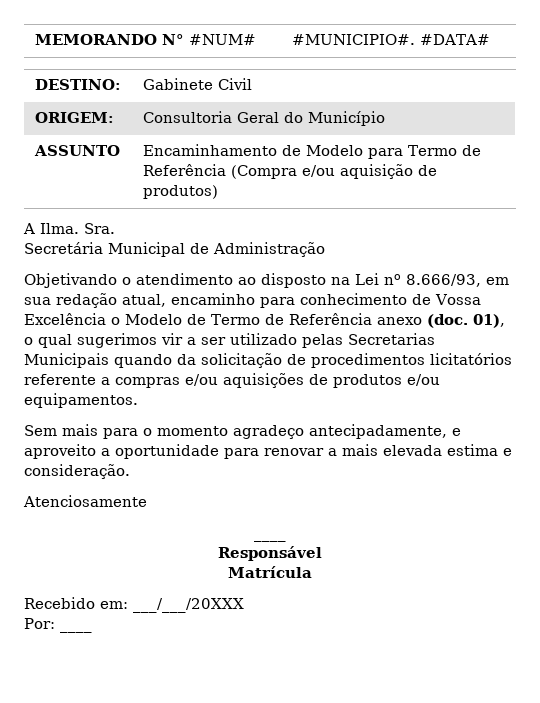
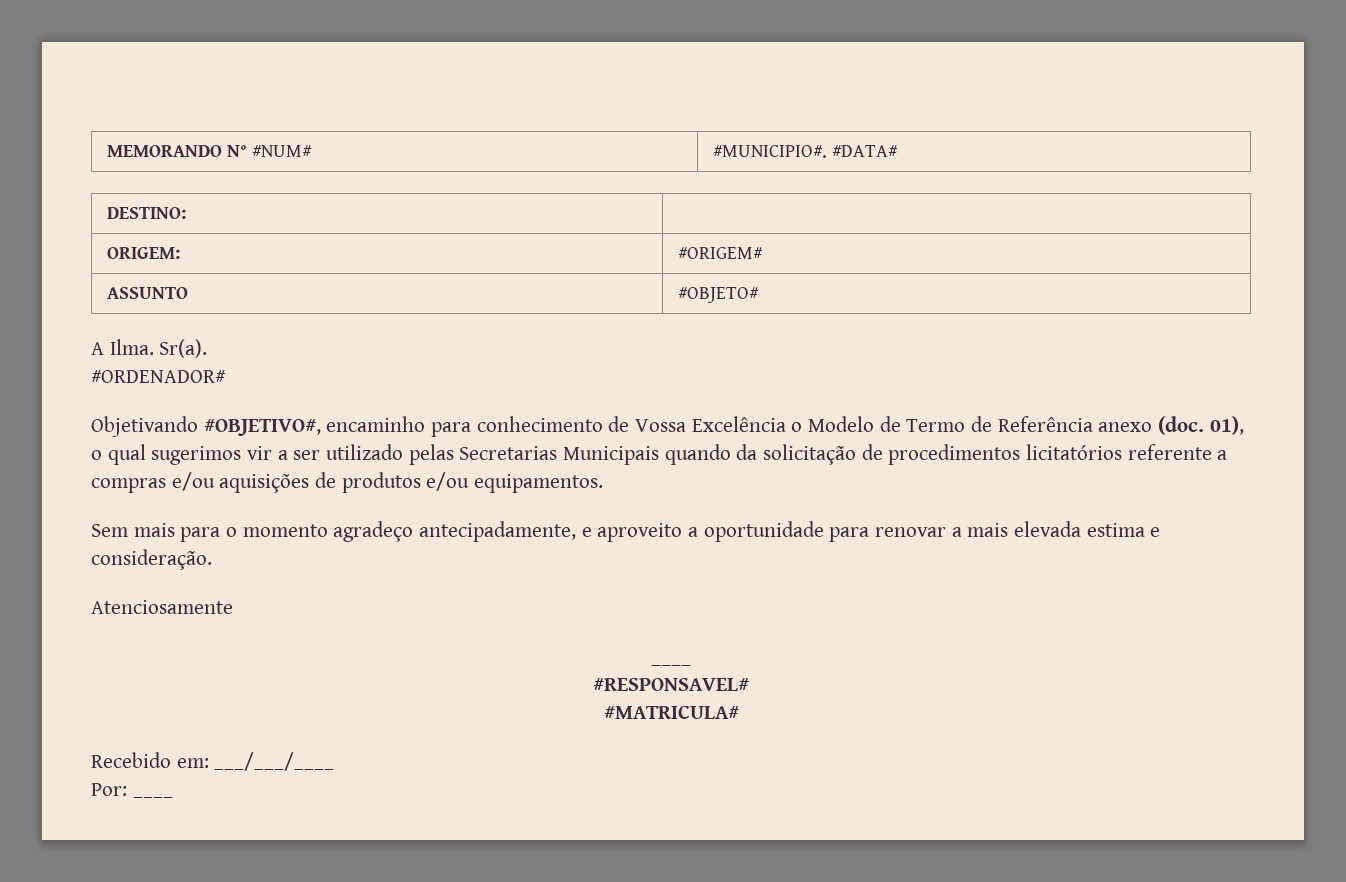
[142,78,252,90] Gabinete Civil -> (186, 213) none
[142,111,385,126] [33,145,120,156] [142,144,481,159] [142,164,437,179] [142,185,218,199] [23,223,115,234] [24,242,325,257] [24,273,509,288] [24,293,166,308] Consultoria Geral do Município // ASSUNTO | Encaminhamento de Modelo para Termo de Referência (Compra e/ou aquisição de produtos) // A Ilma. Sra. // Secretária Municipal de Administração // Objetivando o atendimento ao disposto na Lei no 8.666/93, em sua redação atual, -> [677,247,763,259] [106,287,188,299] [677,287,759,303] [91,339,208,358] [91,370,226,383] [91,416,321,437] #ORIGEM# // ASSUNTO | #OBJETO# // A Ilma. Sr(a). // #ORDENADOR# // Objetivando #OBJETIVO#,
[218,546,322,561] [228,566,312,578] Responsável // Matrícula -> [593,678,749,691] [603,706,739,719] #RESPONSAVEL# // #MATRICULA#
[133,598,244,613] ___/___/20XXX -> [214,752,335,771] ___/___/____

